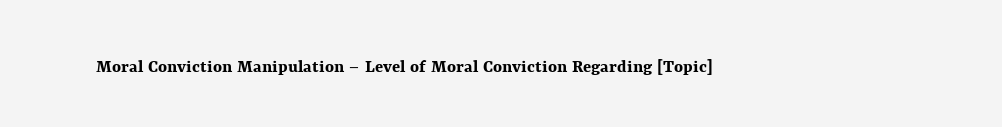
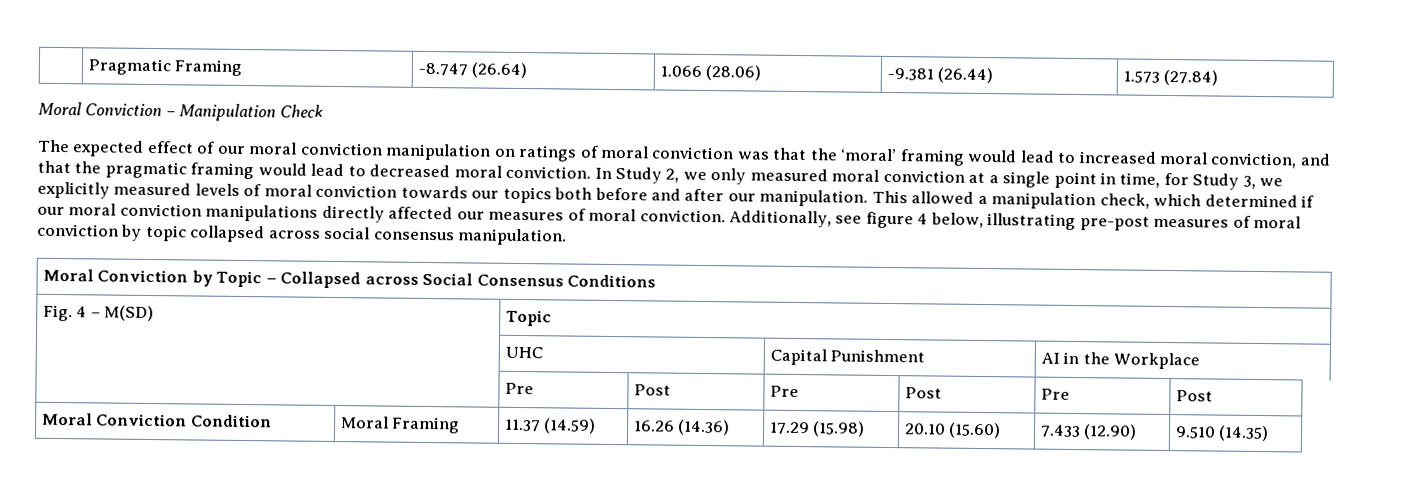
[96,59,714,75] Moral Conviction Manipulation – Level of Moral Conviction Regarding [Topic] -> [88,58,243,76] [418,62,528,79] [660,64,762,81] [887,67,994,84] [1123,69,1219,86] [38,101,324,122] [37,139,1331,169] [37,160,1284,190] [37,181,1315,210] [37,203,1302,231] [37,223,568,246] [43,268,657,289] [43,304,155,322] [506,309,553,327] [505,346,544,359] [770,348,926,366] [1041,351,1201,370] [505,382,535,395] [634,384,672,396] [770,385,800,398] [905,387,943,399] [1041,388,1071,400] [1176,390,1214,402] [42,412,272,428] [341,416,461,434] [504,418,597,434] [633,419,731,436] [769,421,866,437] [904,422,1002,439] [1040,424,1138,440] [1175,425,1270,442] | Pragmatic Framing | -8.747 (26.64) | 1.066 (28.06) | -9.381 (26.44) | 1.573 (27.84) // Moral Conviction – Manipulation Check // The expected effect of our moral conviction manipulation on ratings of moral conviction was that the ‘moral’ framing would lead to increased moral conviction, and that the pragmatic framing would lead to decreased moral conviction. In Study 2, we only measured moral conviction at a single point in time, for Study 3, we explicitly measured levels of moral conviction towards our topics both before and after our manipulation. This allowed a manipulation check, which determined if our moral conviction manipulations directly affected our measures of moral conviction. Additionally, see figure 4 below, illustrating pre-post measures of moral conviction by topic collapsed across social consensus manipulation. // Moral Conviction by Topic – Collapsed across Social Consensus Conditions // Fig. 4 – M(SD) | Topic // | UHC | Capital Punishment | AI in the Workplace // | Pre | Post | Pre | Post | Pre | Post // Moral Conviction Condition | Moral Framing | 11.37 (14.59) | 16.26 (14.36) | 17.29 (15.98) | 20.10 (15.60) | 7.433 (12.90) | 9.510 (14.35)

